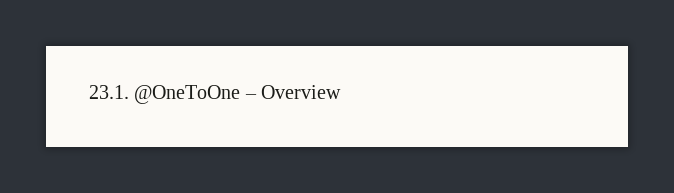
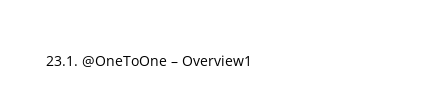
[261,85,342,99] Overview -> [181,55,252,66] Overview1

